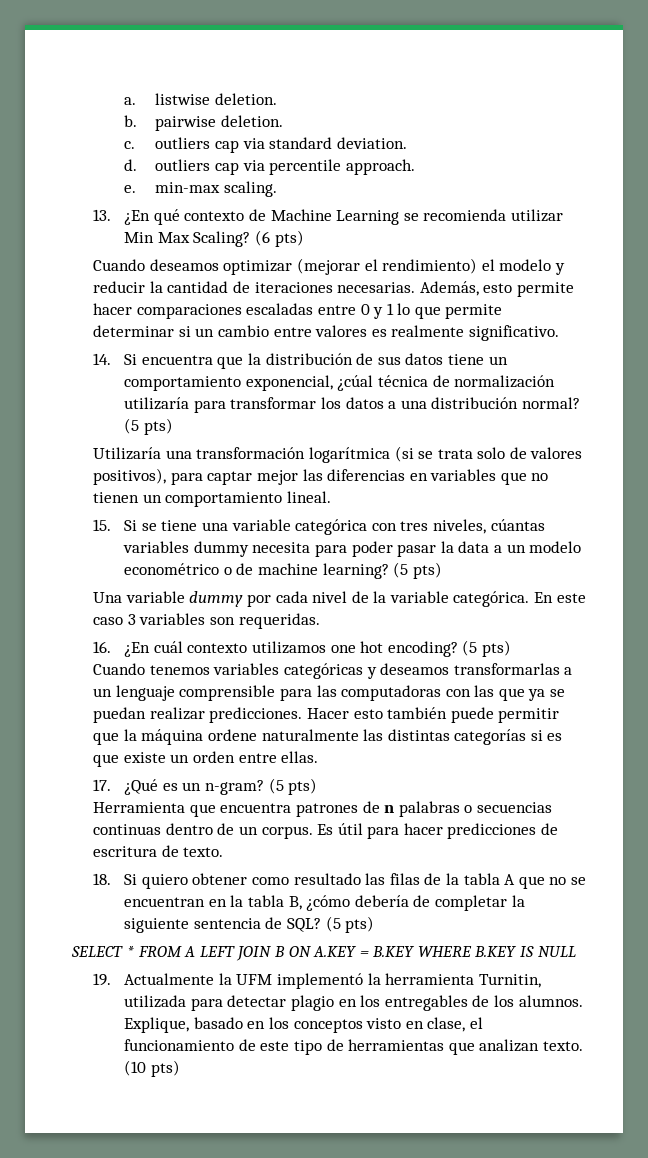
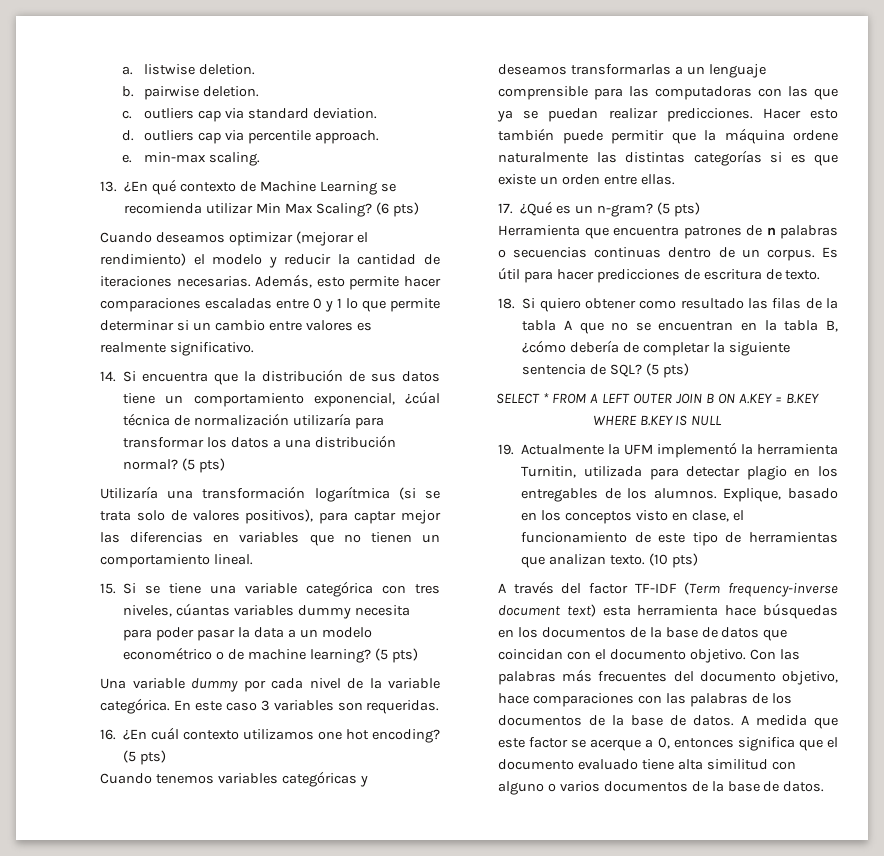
(235, 951) none -> [633,393,673,404] OUTER
(180, 1068) none -> [498,581,838,597] [498,603,838,619] [498,627,788,641] [498,649,800,663] [498,669,838,685] [498,693,792,707] [498,715,838,729] [498,737,838,751] [498,759,796,770] [498,781,825,795] // A través del factor TF-IDF (Term frequency-inverse document text) esta herramienta hace búsquedas en los documentos de la base de datos que coincidan con el documento objetivo. Con las palabras más frecuentes del documento objetivo, hace comparaciones con las palabras de los documentos de la base de datos. A medida que este factor se acerque a 0, entonces significa que el documento evaluado tiene alta similitud con alguno o varios documentos de la base de datos.

